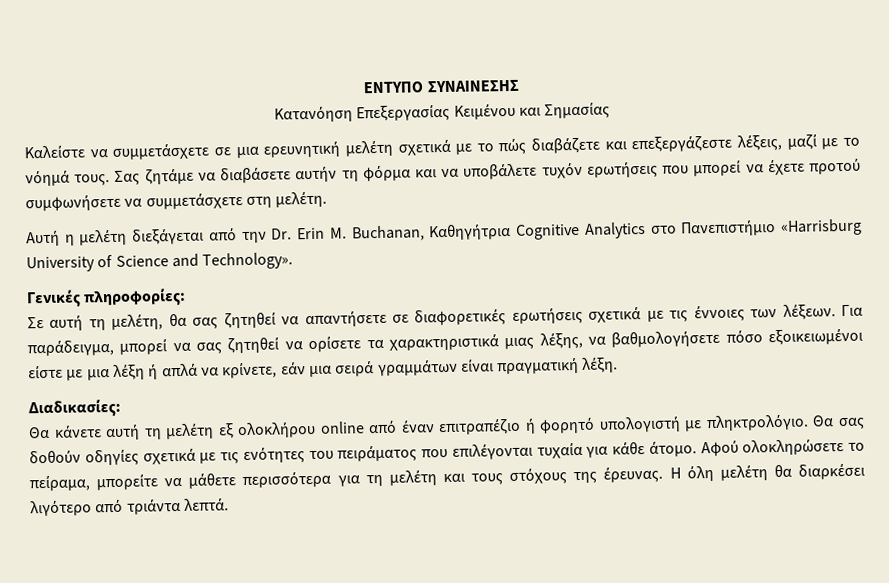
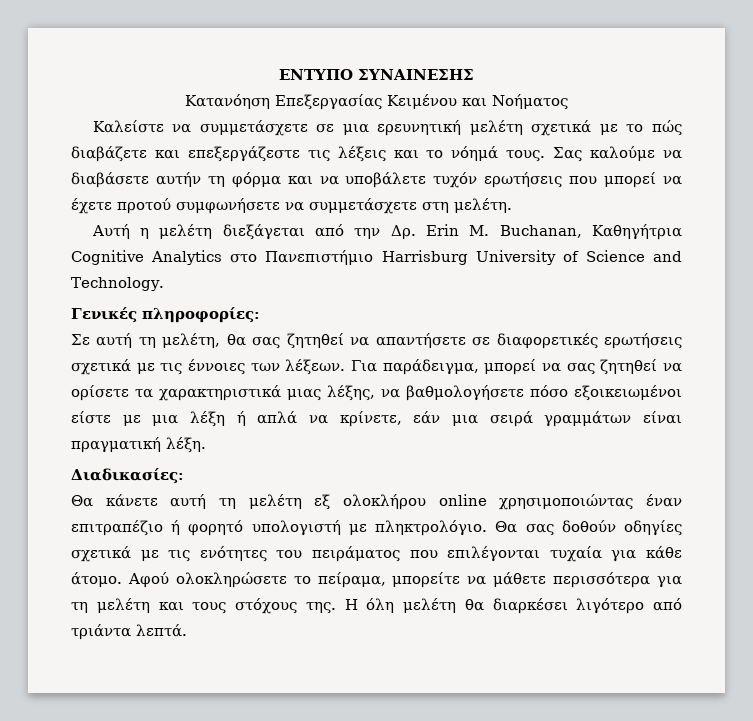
[544,102,611,119] Σημασίας -> [492,94,568,110] Νοήματος
[737,134,839,151] λέξεις, μαζί με -> [307,146,419,162] τις λέξεις και
[144,168,194,185] ζητάμε -> [590,146,656,161] καλούμε
[271,228,293,240] Dr. -> [390,225,416,240] Δρ.
[780,218,863,236] «Harrisburg -> [381,250,468,265] Harrisburg
[202,252,294,270] Technology». -> [71,277,164,291] Technology.
[368,420,398,435] από -> [499,494,634,510] χρησιμοποιώντας
[573,466,664,484] της έρευνας. -> [305,602,336,614] της.

